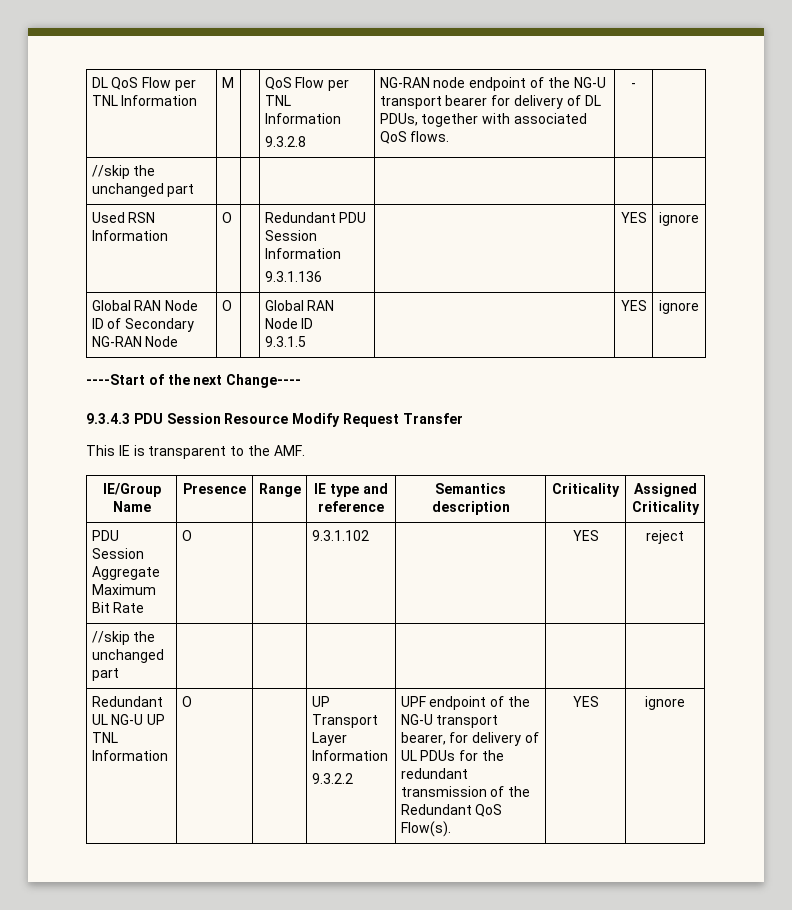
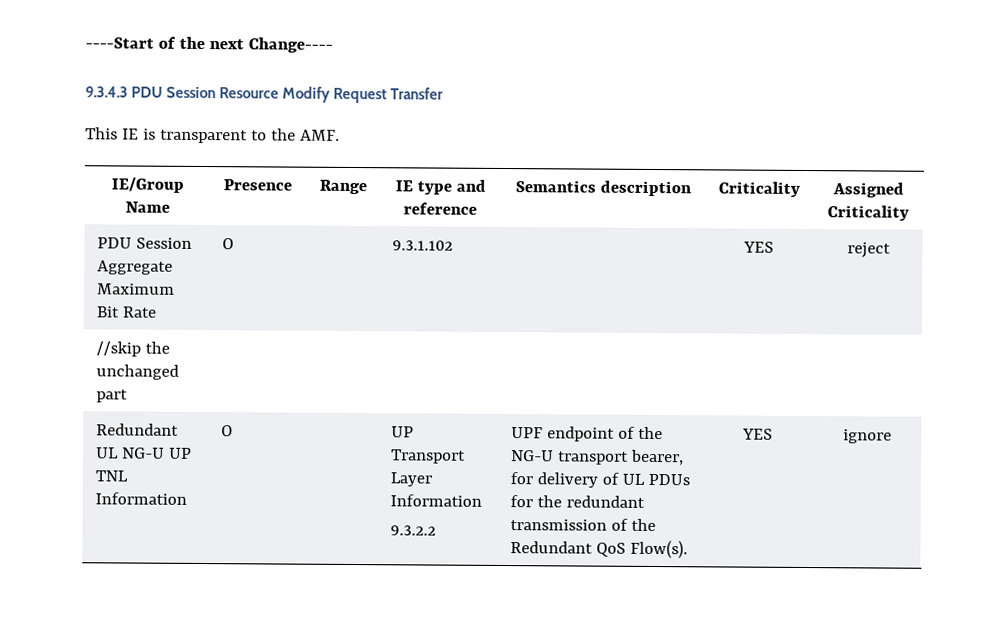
[91,77,197,91] [91,95,198,106] [221,77,234,88] [264,77,350,91] [264,95,291,106] [264,113,341,124] [264,136,306,147] [379,77,606,91] [379,95,601,109] [379,113,588,127] [379,131,450,144] [631,83,636,88] [91,165,156,179] [91,183,195,197] [91,212,156,223] [91,230,168,241] [221,212,232,223] [264,212,367,223] [264,230,317,241] [264,248,341,259] [264,271,322,282] [620,212,647,223] [659,212,699,226] [91,300,199,311] [91,318,195,332] [91,336,179,347] [221,300,232,311] [264,300,335,311] [264,318,314,329] [264,336,306,347] [620,300,647,311] [659,300,699,314] DL QoS Flow per TNL Information | M | | QoS Flow per TNL Information // 9.3.2.8 | NG-RAN node endpoint of the NG-U transport bearer for delivery of DL PDUs, together with associated QoS flows. | - | // //skip the unchanged part | | | | | | // Used RSN Information | O | | Redundant PDU Session Information // 9.3.1.136 | | YES | ignore // Global RAN Node ID of Secondary NG-RAN Node | O | | Global RAN Node ID // 9.3.1.5 | | YES | ignore // -> (85, 43) none

